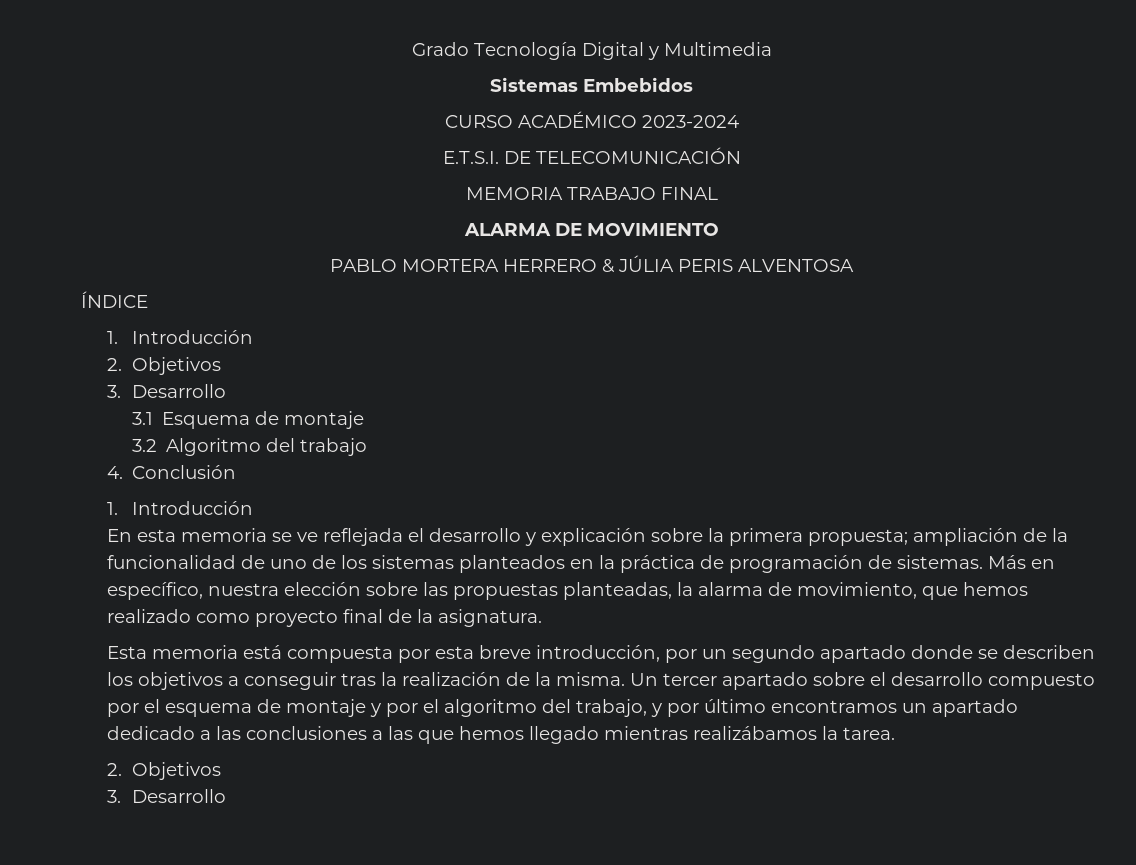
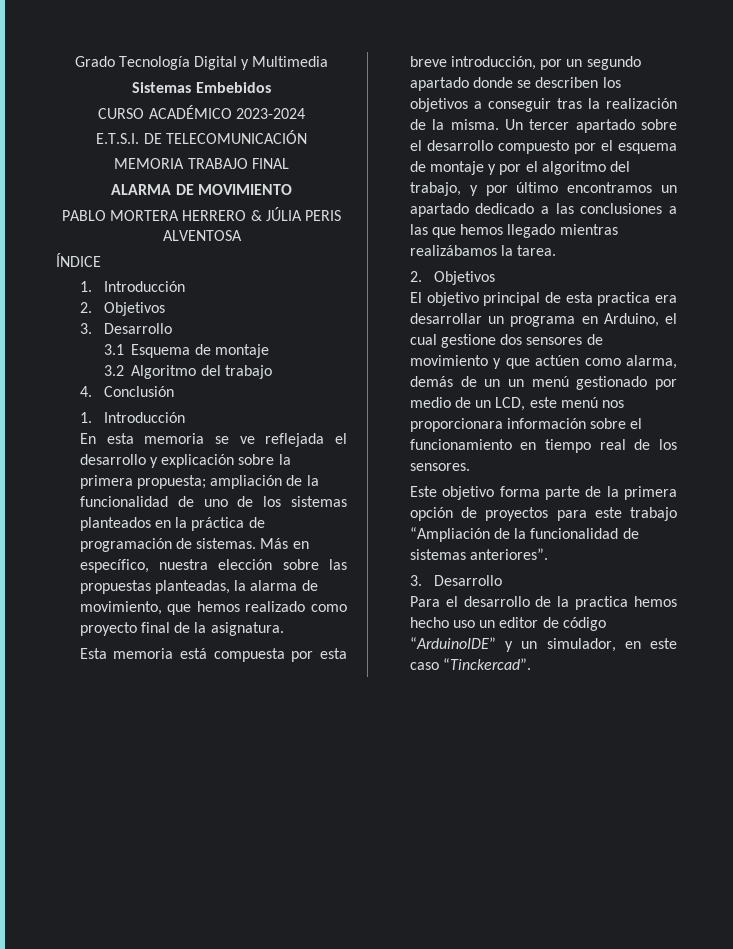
[106,789,227,803] 3. Desarrollo -> [409,292,677,306] [409,313,677,327] [409,334,603,348] [409,355,677,369] [409,376,677,390] [409,397,624,411] [409,418,643,432] [409,439,677,453] [409,463,470,471] [409,486,677,500] [409,507,677,521] [409,527,639,542] [409,548,549,560] [409,575,502,586] [409,596,677,610] [409,617,606,631] [409,637,677,652] [409,658,532,670] El objetivo principal de esta practica era desarrollar un programa en Arduino, el cual gestione dos sensores de movimiento y que actúen como alarma, demás de un un menú gestionado por medio de un LCD, este menú nos proporcionara información sobre el funcionamiento en tiempo real de los sensores. // Este objetivo forma parte de la primera opción de proyectos para este trabajo “Ampliación de la funcionalidad de sistemas anteriores”. // 3. Desarrollo // Para el desarrollo de la practica hemos hecho uso un editor de código “ArduinoIDE” y un simulador, en este caso “Tinckercad”.

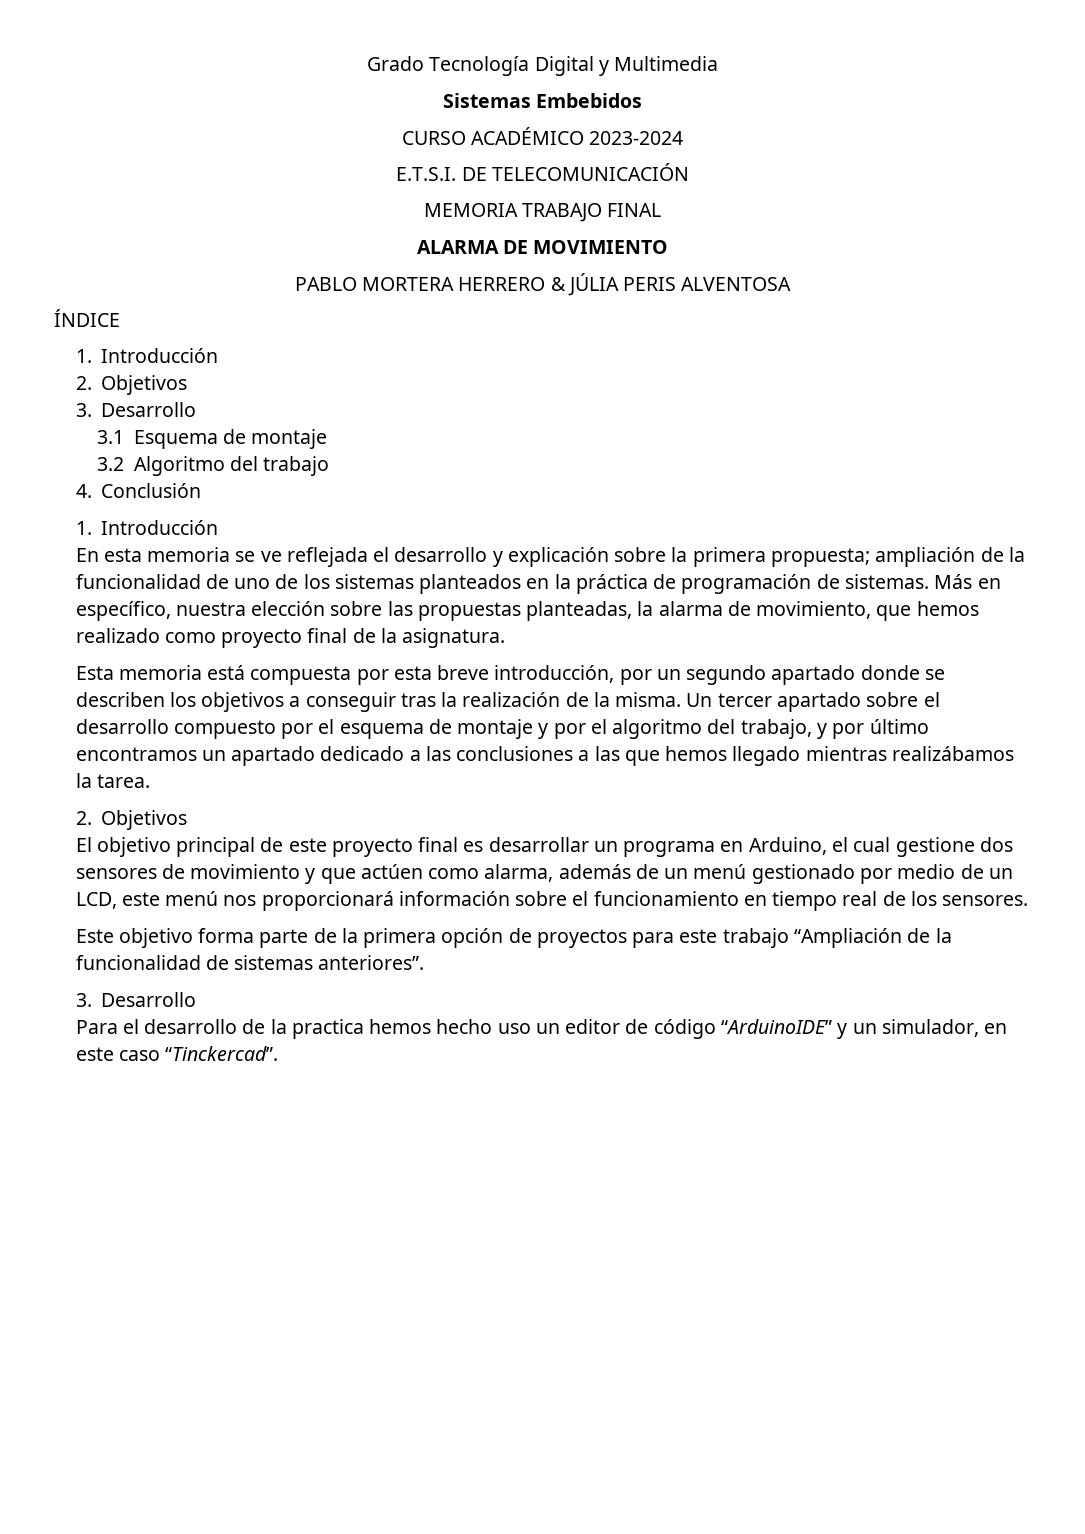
[565,292,677,306] esta practica era -> [288,837,484,857] este proyecto final es
[409,376,524,387] demás de un un -> [558,864,689,879] además de un
[409,418,503,432] proporcionara -> [261,891,394,911] proporcionará

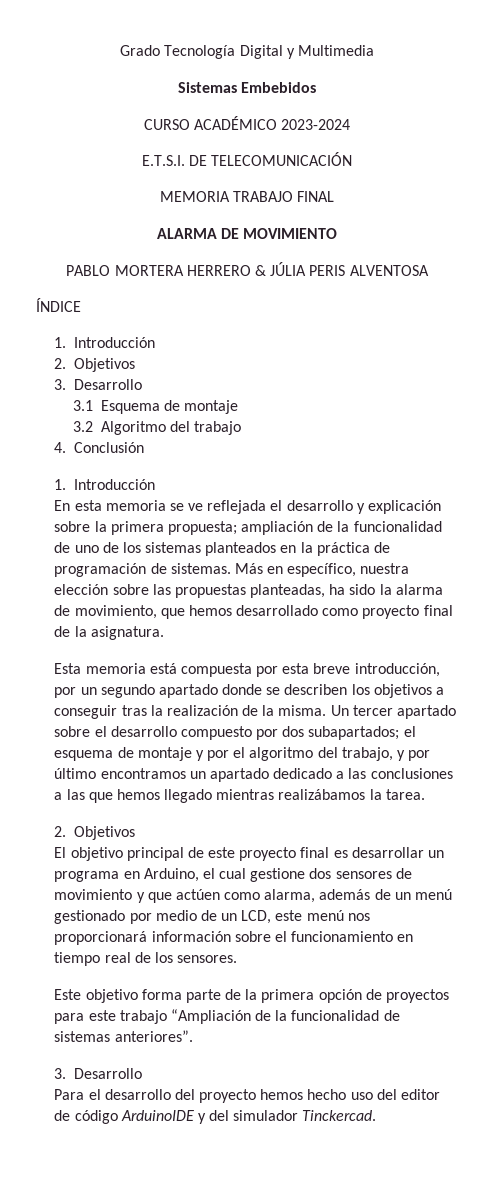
(633, 611) none -> [329,584,376,595] ha sido
[75,628,160,643] realizado -> [236,605,319,616] desarrollado
(314, 731) none -> [282,726,400,740] dos subapartados;
[242,1019,364,1039] de la practica -> [174,1089,257,1103] del proyecto
[535,1023,560,1034] un -> [376,1089,397,1100] del
[720,1019,1008,1039] [75,1046,279,1061] “ArduinoIDE” y un simulador, en este caso “Tinckercad”. -> [120,1110,377,1124] ArduinoIDE y del simulador Tinckercad.

